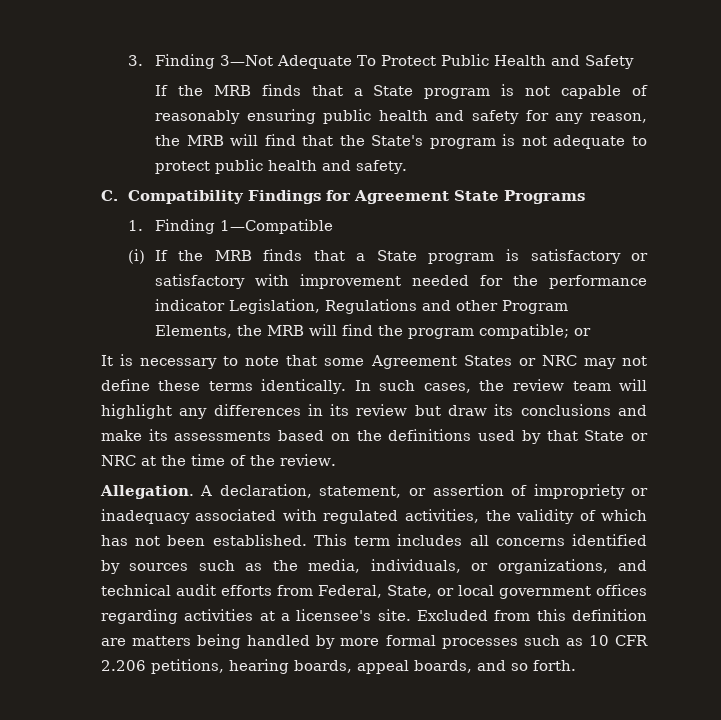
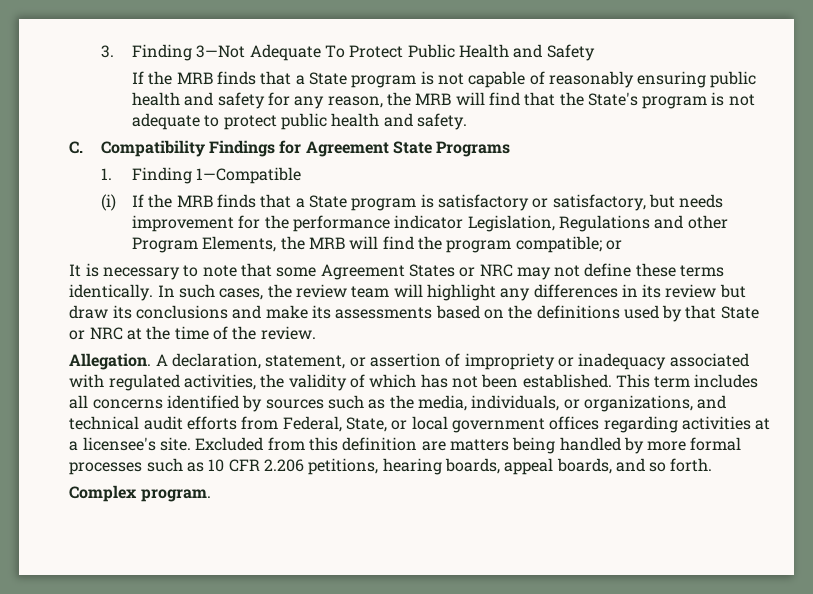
[154,274,469,289] satisfactory with improvement needed -> [552,194,724,211] [131,215,234,232] satisfactory, but needs improvement
(576, 665) none -> [69,485,211,502] // Complex program.

